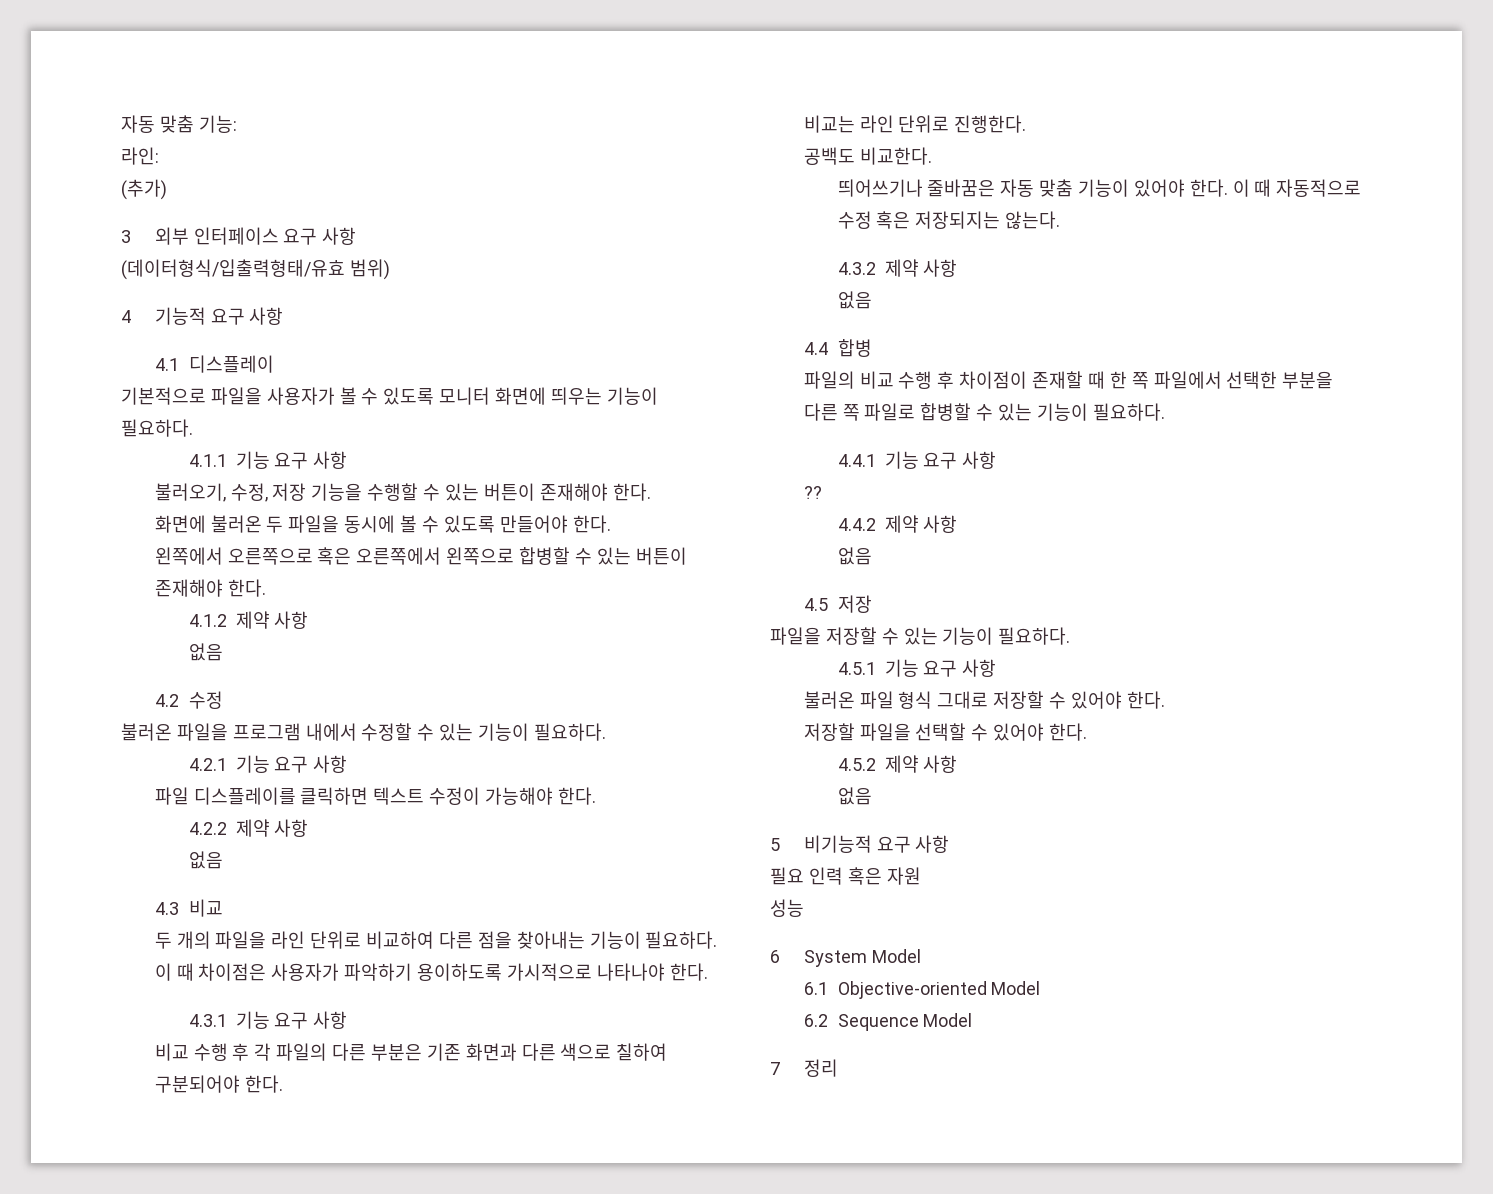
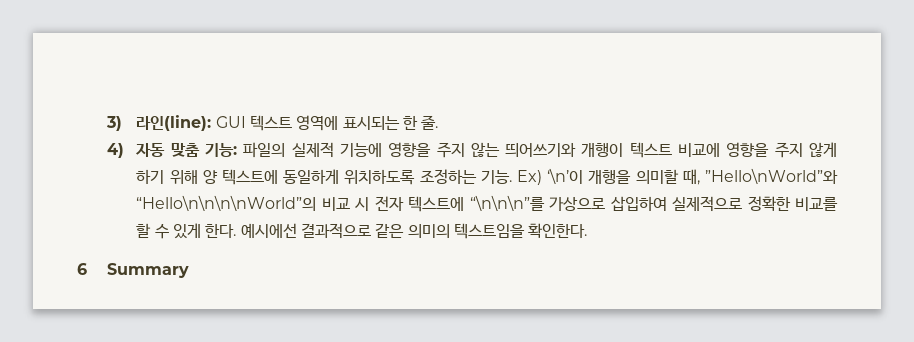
[121,115,237,133] [121,147,159,165] [121,179,167,200] [121,227,357,245] [121,259,390,280] [121,307,284,325] [154,355,274,373] [121,387,658,405] [121,419,193,437] [188,451,348,469] [154,483,651,502] [154,515,611,533] [154,547,687,565] [154,579,266,597] [188,611,309,629] [188,643,223,661] [154,691,223,709] [121,723,606,741] [188,755,348,773] [154,787,596,805] [188,819,309,837] [188,851,223,869] [154,899,223,917] [154,931,718,949] [154,963,708,981] [188,1011,348,1029] [154,1043,668,1061] [154,1075,283,1093] [803,115,1027,133] [803,147,932,165] [837,179,1362,197] [837,211,1061,229] [837,259,958,277] [837,291,872,309] [803,339,872,357] [803,371,1334,389] [803,403,1165,421] [837,451,997,469] [803,486,822,499] [837,515,958,533] [837,547,872,565] [803,595,872,613] [770,627,1071,645] [837,659,997,677] [803,691,1165,709] [803,723,1088,741] [837,755,958,773] [837,787,872,805] [770,835,950,853] [770,867,921,885] [770,899,804,917] [770,949,921,967] [803,981,1041,999] [803,1013,973,1031] [770,1059,838,1077] 자동 맞춤 기능: // 라인: // (추가) // 3 외부 인터페이스 요구 사항 // (데이터형식/입출력형태/유효 범위) // 4 기능적 요구 사항 // 4.1 디스플레이 // 기본적으로 파일을 사용자가 볼 수 있도록 모니터 화면에 띄우는 기능이 필요하다. // 4.1.1 기능 요구 사항 // 불러오기, 수정, 저장 기능을 수행할 수 있는 버튼이 존재해야 한다. // 화면에 불러온 두 파일을 동시에 볼 수 있도록 만들어야 한다. // 왼쪽에서 오른쪽으로 혹은 오른쪽에서 왼쪽으로 합병할 수 있는 버튼이 존재해야 한다. // 4.1.2 제약 사항 // 없음 // 4.2 수정 // 불러온 파일을 프로그램 내에서 수정할 수 있는 기능이 필요하다. // 4.2.1 기능 요구 사항 // 파일 디스플레이를 클릭하면 텍스트 수정이 가능해야 한다. // 4.2.2 제약 사항 // 없음 // 4.3 비교 // 두 개의 파일을 라인 단위로 비교하여 다른 점을 찾아내는 기능이 필요하다. 이 때 차이점은 사용자가 파악하기 용이하도록 가시적으로 나타나야 한다. // 4.3.1 기능 요구 사항 // 비교 수행 후 각 파일의 다른 부분은 기존 화면과 다른 색으로 칠하여 구분되어야 한다. // 비교는 라인 단위로 진행한다. // 공백도 비교한다. // 띄어쓰기나 줄바꿈은 자동 맞춤 기능이 있어야 한다. 이 때 자동적으로 수정 혹은 저장되지는 않는다. // 4.3.2 제약 사항 // 없음 // 4.4 합병 // 파일의 비교 수행 후 차이점이 존재할 때 한 쪽 파일에서 선택한 부분을 다른 쪽 파일로 합병할 수 있는 기능이 필요하다. // 4.4.1 기능 요구 사항 // ?? // 4.4.2 제약 사항 // 없음 // 4.5 저장 // 파일을 저장할 수 있는 기능이 필요하다. // 4.5.1 기능 요구 사항 // 불러온 파일 형식 그대로 저장할 수 있어야 한다. // 저장할 파일을 선택할 수 있어야 한다. // 4.5.2 제약 사항 // 없음 // 5 비기능적 요구 사항 // 필요 인력 혹은 자원 // 성능 // 6 System Model // 6.1 Objective-oriented Model // 6.2 Sequence Model // 7 정리 -> [105,115,439,131] [106,142,837,158] [136,168,839,185] [136,195,839,212] [136,223,588,239] [77,263,189,278] 3) 라인(line): GUI 텍스트 영역에 표시되는 한 줄. // 4) 자동 맞춤 기능: 파일의 실제적 기능에 영향을 주지 않는 띄어쓰기와 개행이 텍스트 비교에 영향을 주지 않게 하기 위해 양 텍스트에 동일하게 위치하도록 조정하는 기능. Ex) ‘\n’이 개행을 의미할 때, ”Hello\nWorld”와 “Hello\n\n\n\nWorld”의 비교 시 전자 텍스트에 “\n\n\n”를 가상으로 삽입하여 실제적으로 정확한 비교를 할 수 있게 한다. 예시에선 결과적으로 같은 의미의 텍스트임을 확인한다. // 6 Summary

